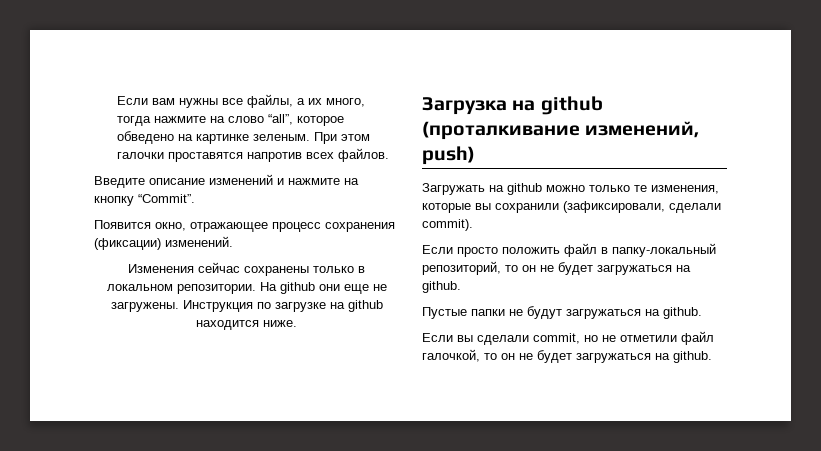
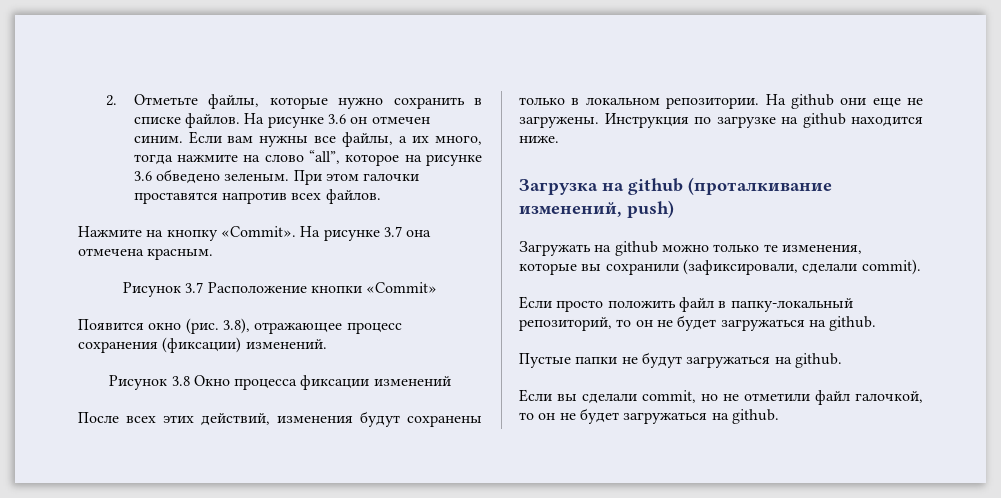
(116, 100) none -> [105,94,482,109] [133,113,430,128] [133,136,183,143] 2. Отметьте файлы, которые нужно сохранить в списке файлов. На рисунке 3.6 он отмечен синим.
[116,131,249,144] обведено на картинке -> [404,154,482,166] [133,169,220,184] на рисунке 3.6 обведено
[94,174,359,188] [94,194,195,206] [94,220,186,231] Введите описание изменений и нажмите на кнопку “Commit”. // Появится окно, -> [78,226,432,241] [78,248,214,260] [122,282,438,297] [78,318,250,334] Нажмите на кнопку «Commit». На рисунке 3.7 она отмечена красным. // Рисунок 3.7 Расположение кнопки «Commit» // Появится окно (рис. 3.8),
[128,262,240,273] Изменения сейчас -> [109,375,451,390] [78,411,400,427] Рисунок 3.8 Окно процесса фиксации изменений // После всех этих действий, изменения будут

